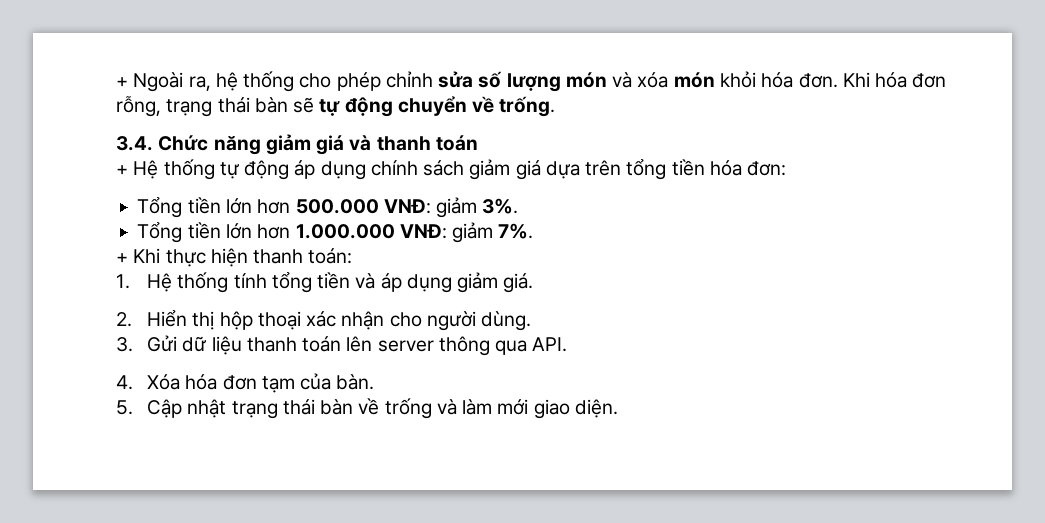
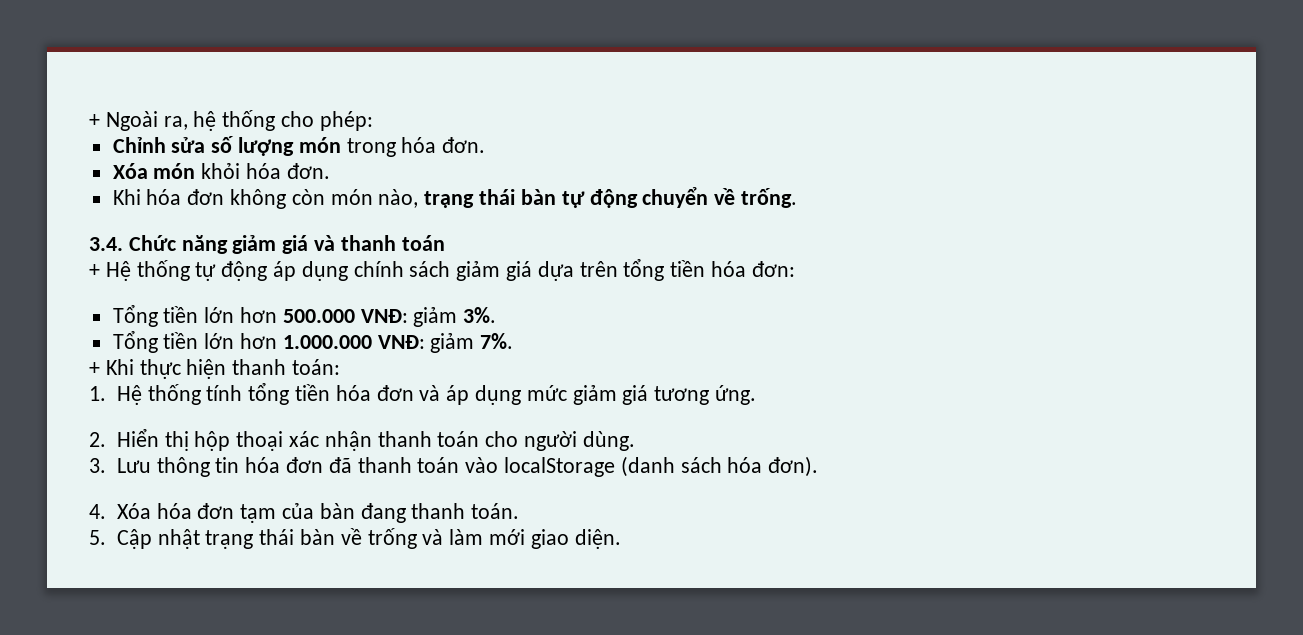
[336,71,433,91] phép chỉnh -> [319,111,373,131] [112,137,166,153] phép: // Chỉnh
[612,72,669,88] và xóa -> [346,137,486,157] [112,163,148,179] trong hóa đơn. // Xóa
(838, 80) none -> (330, 171) //
[116,96,315,117] rỗng, trạng thái bàn sẽ -> [230,189,556,209] không còn món nào, trạng thái bàn
(351, 280) none -> [335,385,414,401] hóa đơn
[457,272,534,293] giảm giá. -> [526,385,757,405] mức giảm giá tương ứng.
(385, 320) none -> [377,431,480,447] thanh toán
[147,335,568,356] Gửi dữ liệu thanh toán lên server thông qua API. -> [116,456,819,477] Lưu thông tin hóa đơn đã thanh toán vào localStorage (danh sách hóa đơn).
[336,374,375,390] bàn. -> [319,503,520,523] bàn đang thanh toán.

